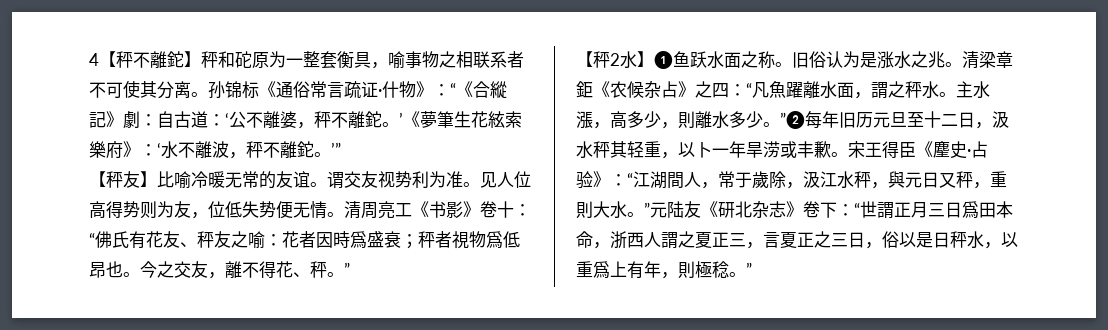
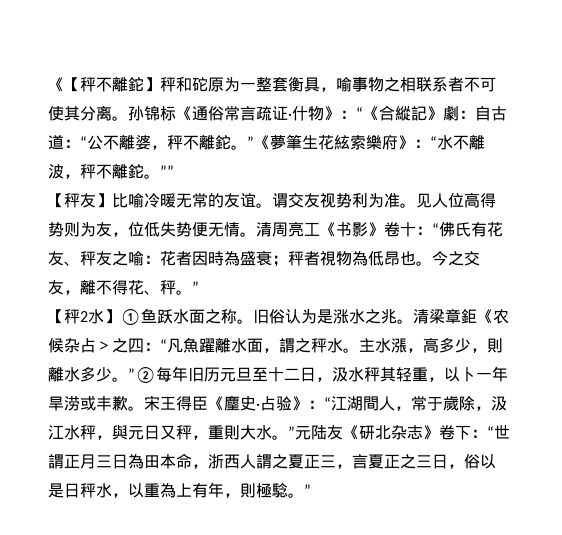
[89,53,99,66] 4 -> [48,77,64,92] 《
[225,113,229,126] ‘ -> [80,136,87,148] “
[399,112,403,126] ’ -> [247,136,254,148] ”
[157,143,161,156] ‘ -> [430,136,437,148] “
[331,142,341,156] ’” -> [160,165,174,177] ””
[350,231,367,248] 爲 -> [224,251,240,266] 為
[486,231,503,248] 爲 -> [352,251,368,266] 為
[654,51,673,69] ❶ -> [120,309,141,325] ①
[678,81,695,97] 》 -> [96,341,112,351] ＞
[780,111,805,129] ”❷ -> [128,367,156,383] ”②
[962,201,979,218] 爲 -> [128,454,144,469] 為
[593,261,610,278] 爲 -> [160,483,176,498] 為
[712,261,729,278] 稔 -> [272,482,288,498] 騐

